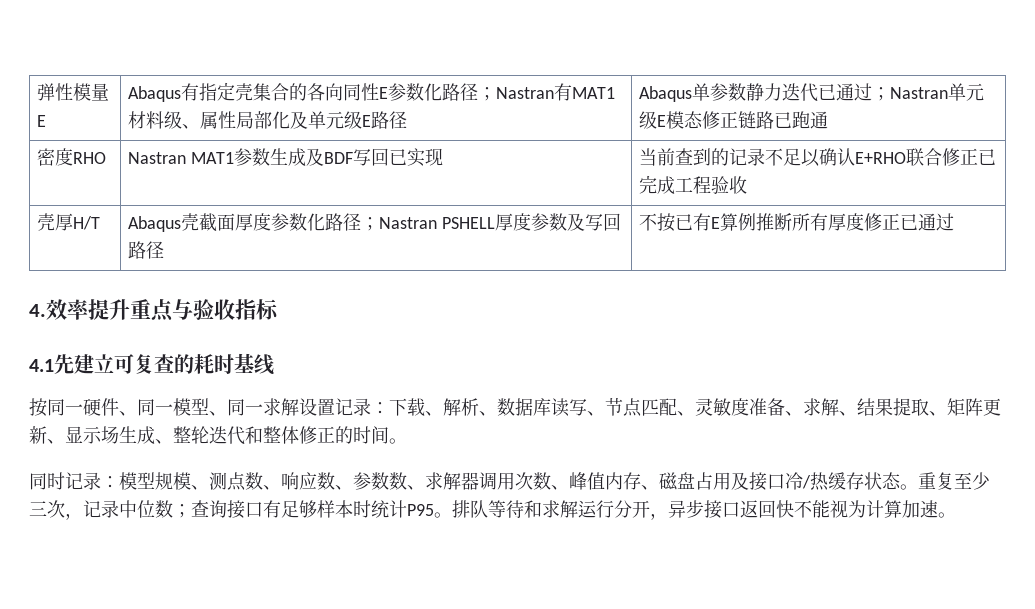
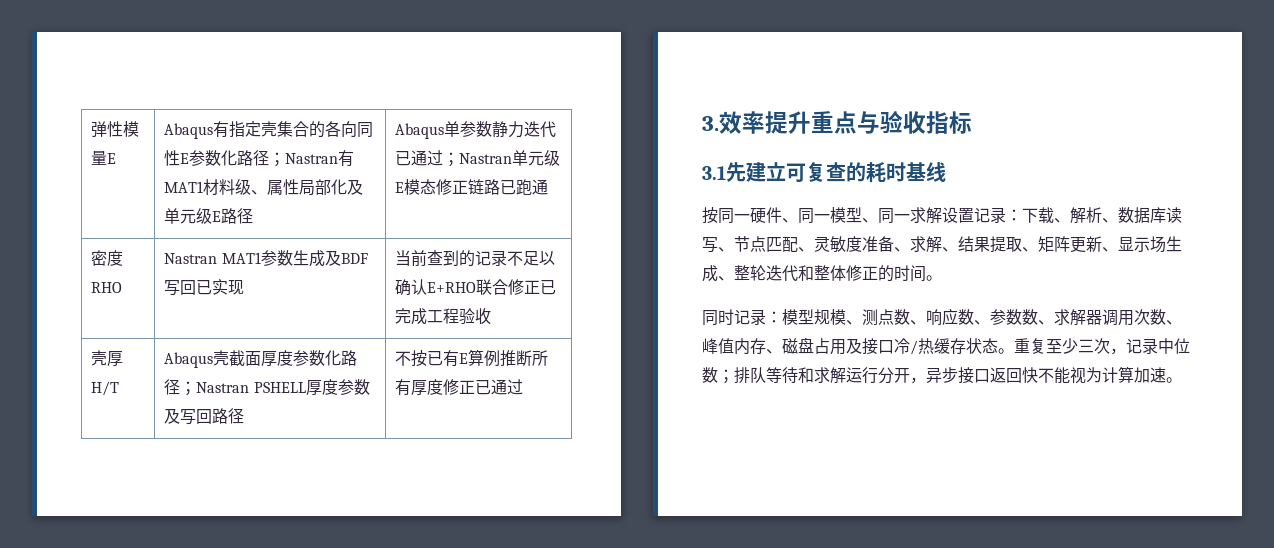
[29,304,46,317] 4. -> [702,116,719,131] 3.
[29,359,54,372] 4.1 -> [702,166,726,180] 3.1
[191,500,452,519] 查询接口有足够样本时统计P95。 -> (734, 376) none

